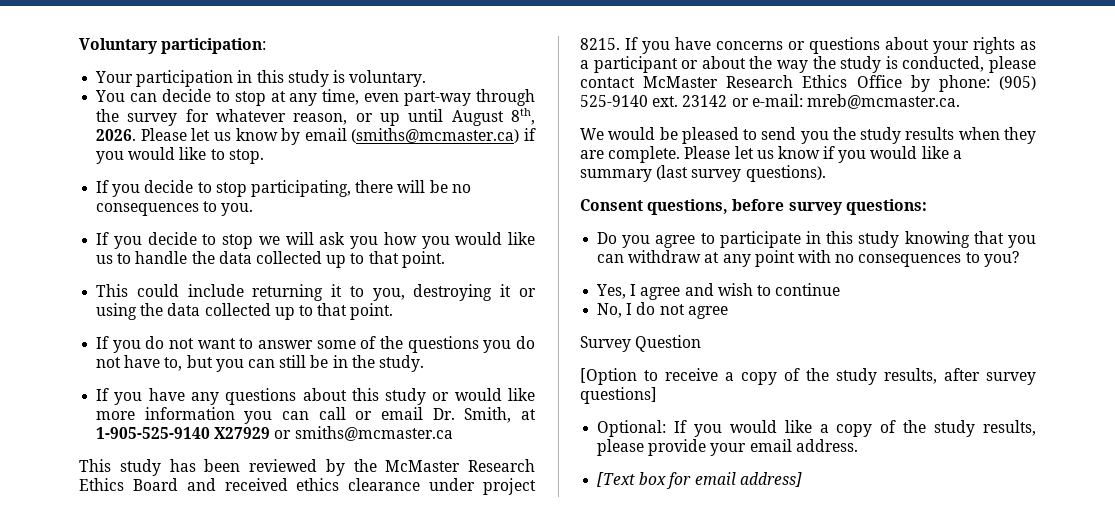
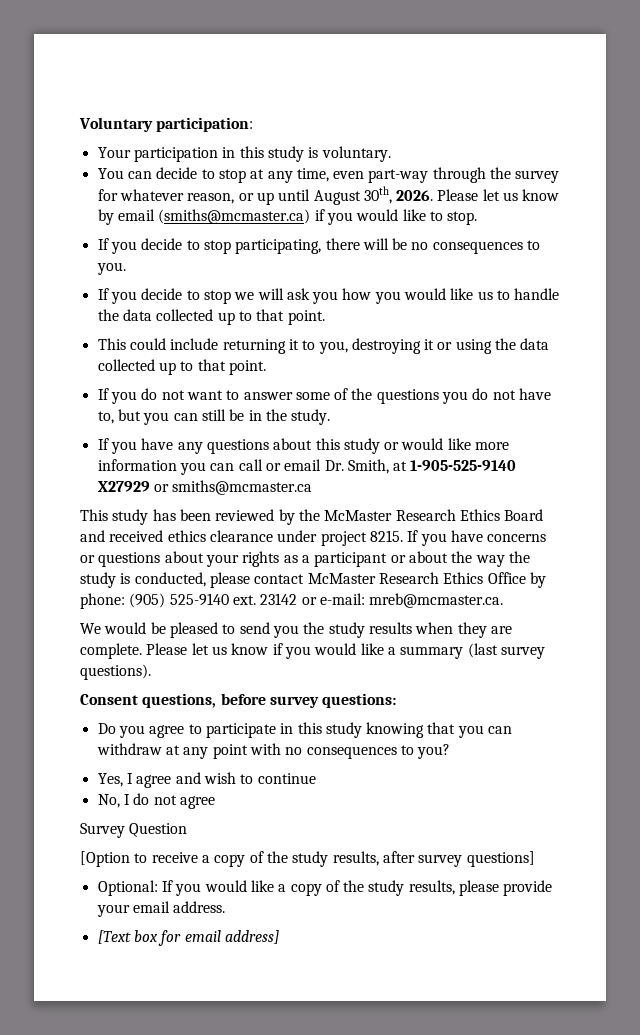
[511,108,535,125] 8th, -> [363,186,392,204] 30th,

